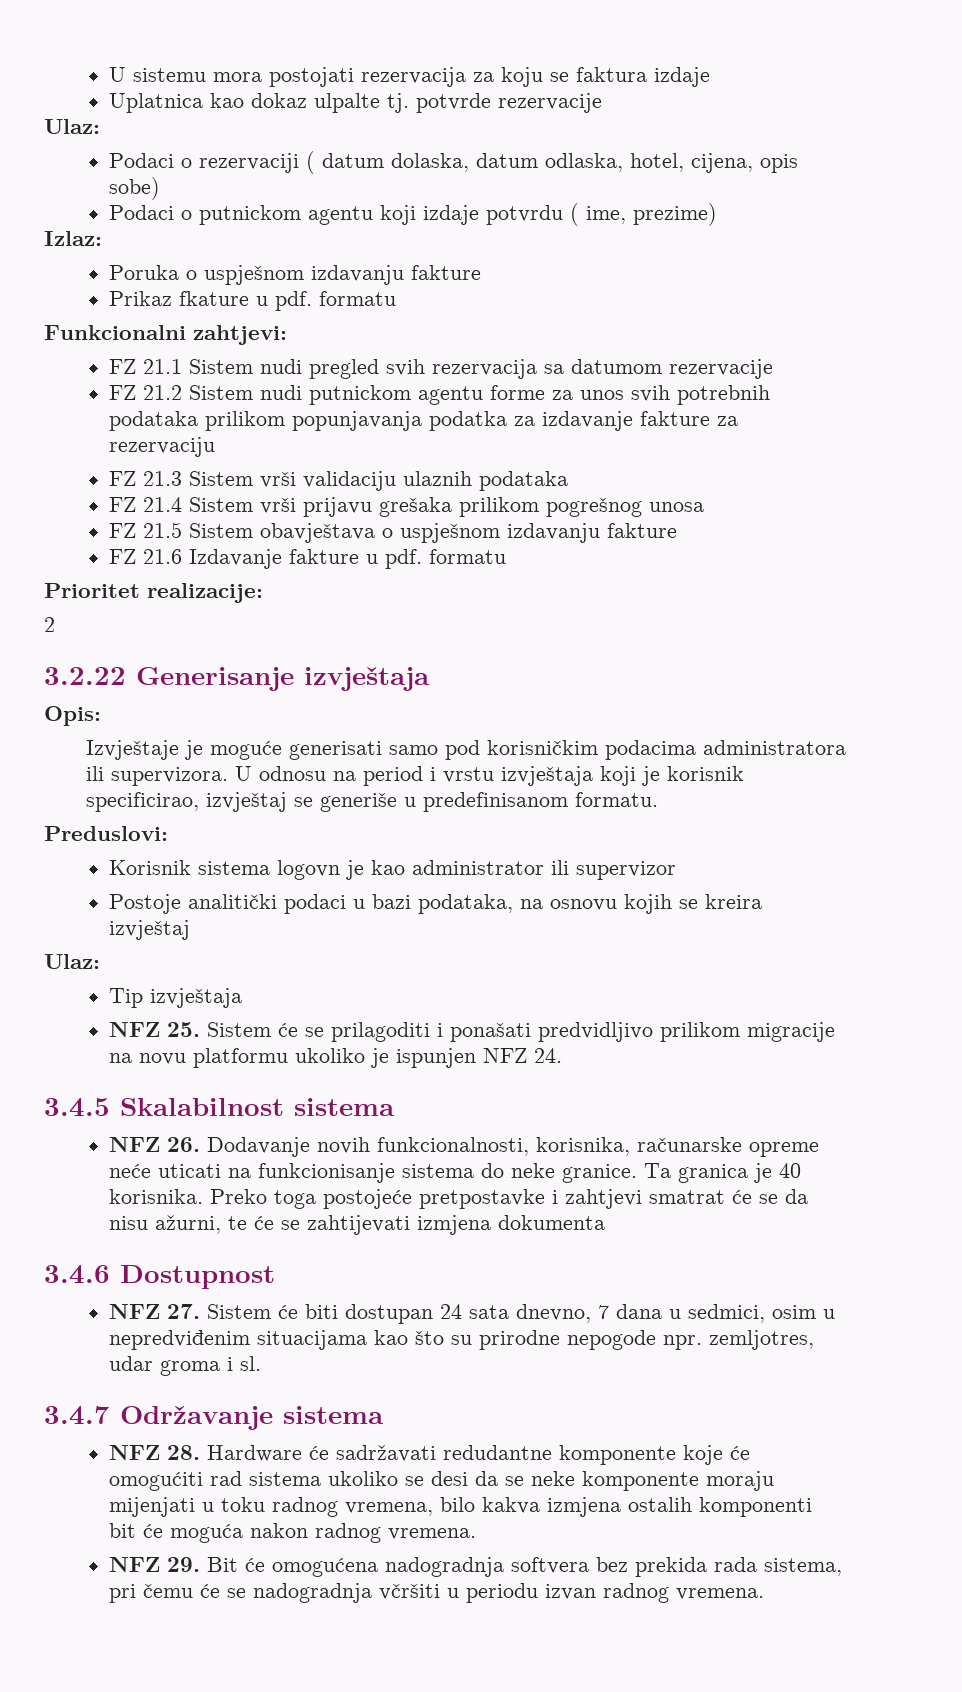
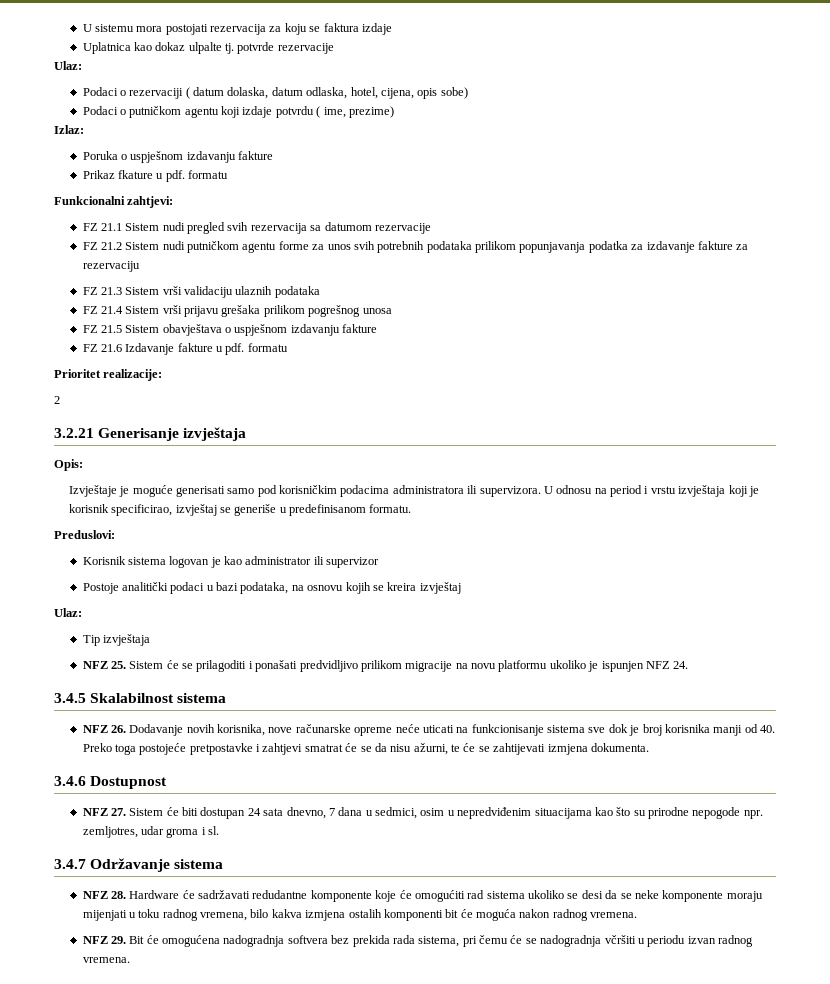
[199,205,302,225] putnickom -> [129,106,182,118] putničkom
[309,385,412,405] putnickom -> [187,241,240,253] putničkom
[44,667,126,685] 3.2.22 -> [54,428,94,438] 3.2.21
[277,860,341,880] logovn -> [169,556,210,568] logovan
[377,1137,631,1156] funkcionalnosti, korisnika, -> [217,724,293,736] korisnika, nove
[481,1163,802,1183] [109,1189,204,1204] do neke granice. Ta granica je 40 korisnika. -> [588,724,776,736] sve dok je broj korisnika manji od 40.
[498,1215,606,1230] dokumenta -> [590,743,649,752] dokumenta.

